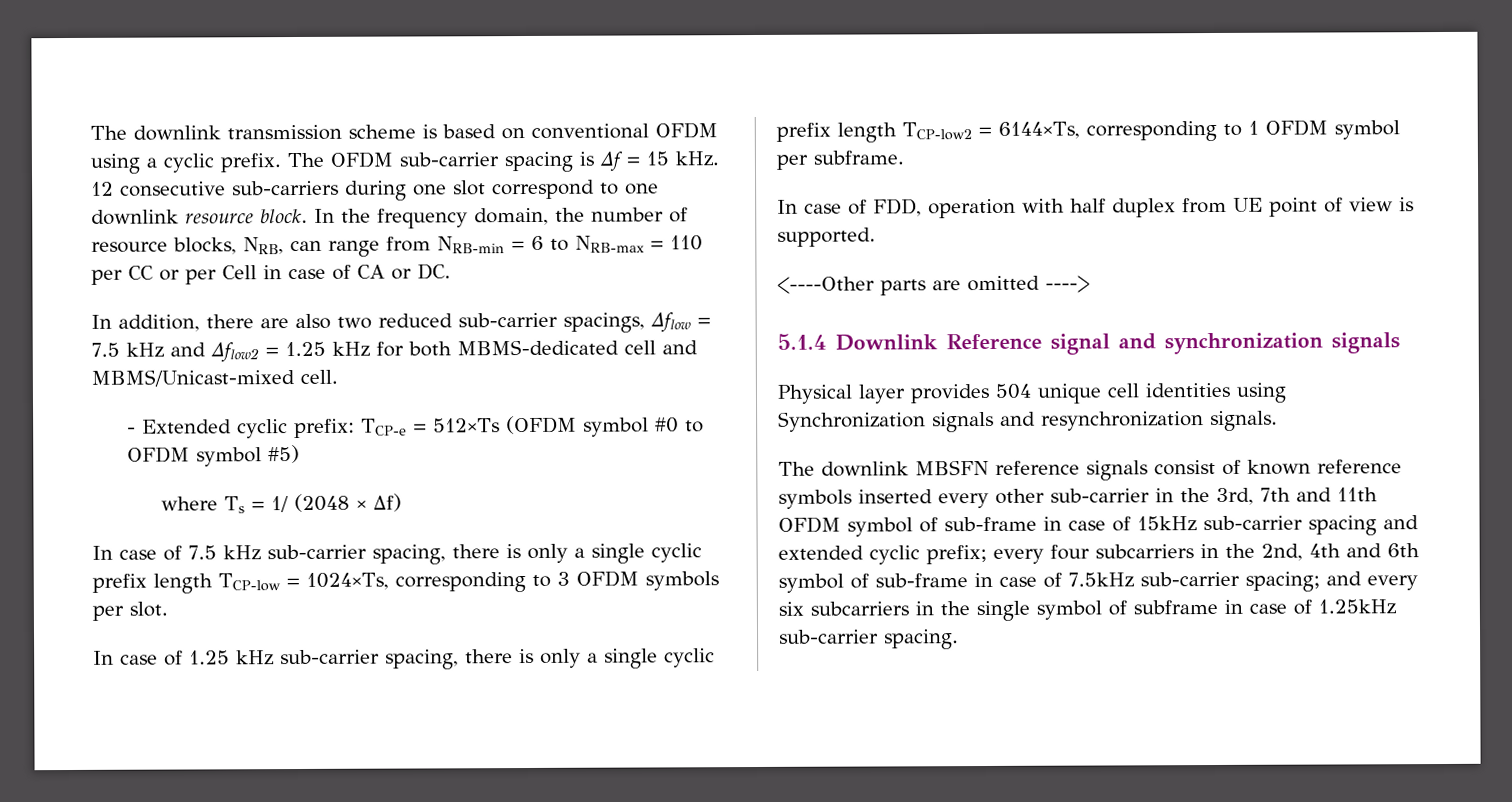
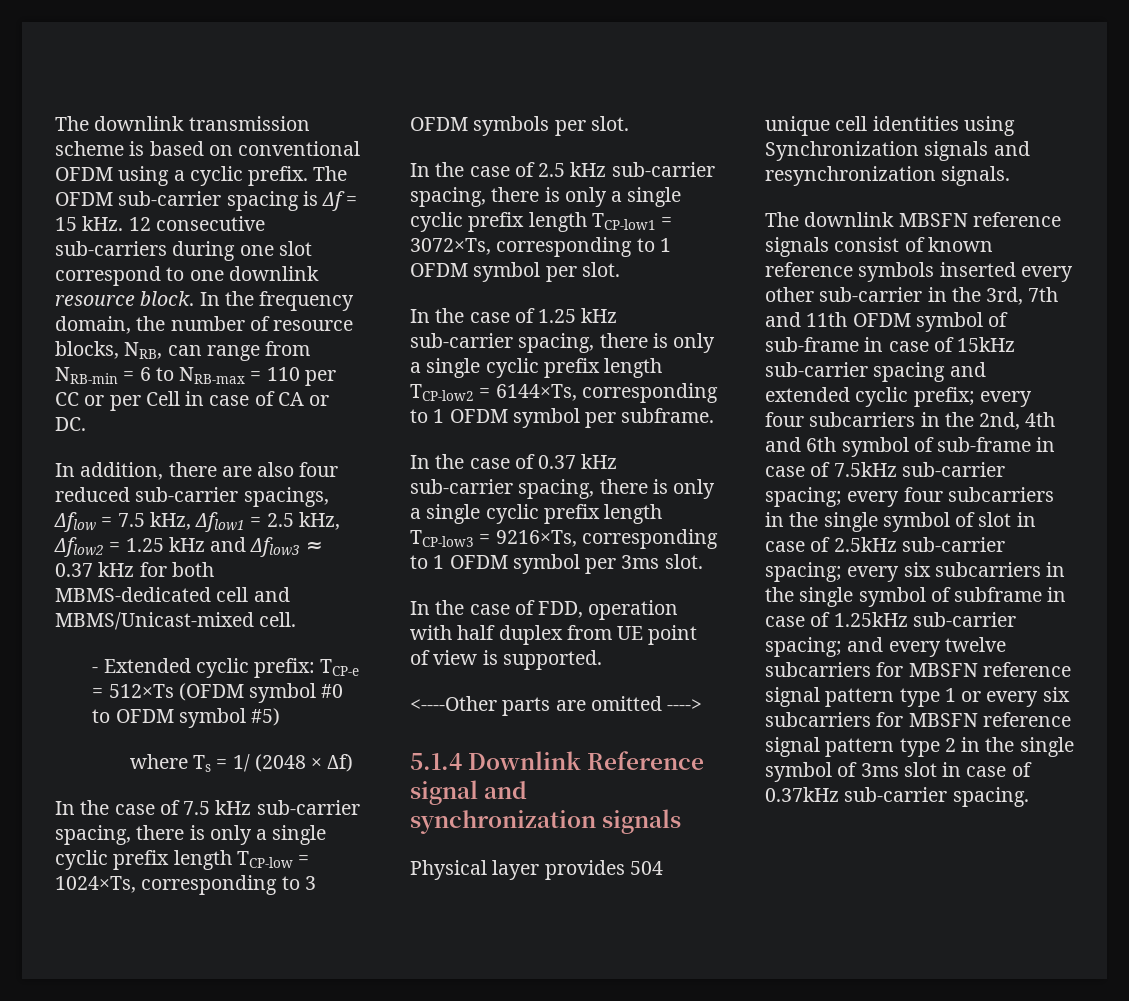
[337,316,372,329] two -> [299,462,339,477] four
[126,341,326,363] kHz and Δflow2 = 1.25 -> [149,512,340,532] [54,537,323,557] [55,563,93,577] kHz, Δflow1 = 2.5 kHz, Δflow2 = 1.25 kHz and Δflow3 ≈ 0.37
(113, 552) none -> [80,800,110,815] the
(114, 657) none -> [435,162,715,177] [410,187,682,207] [410,212,673,232] [410,237,671,257] [410,262,620,282] [410,308,465,323] the case of 2.5 kHz sub-carrier spacing, there is only a single cyclic prefix length TCP-low1 = 3072×Ts, corresponding to 1 OFDM symbol per slot. // In the
(798, 206) none -> [435,454,618,469] [410,479,716,499] [410,504,663,524] [410,529,718,549] [410,554,703,574] [410,600,465,615] the case of 0.37 kHz sub-carrier spacing, there is only a single cyclic prefix length TCP-low3 = 9216×Ts, corresponding to 1 OFDM symbol per 3ms slot. // In the
[1326,571,1362,586] and -> [847,487,1054,507] [765,512,1036,532] [765,537,1005,552] [765,562,842,582] every four subcarriers in the single symbol of slot in case of 2.5kHz sub-carrier spacing;
(879, 636) none -> [765,637,1006,657] [765,662,1071,677] [765,687,1070,707] [765,712,1071,727] [765,737,1074,757] [765,762,1032,782] [765,787,948,802] spacing; and every twelve subcarriers for MBSFN reference signal pattern type 1 or every six subcarriers for MBSFN reference signal pattern type 2 in the single symbol of 3ms slot in case of 0.37kHz sub-carrier

